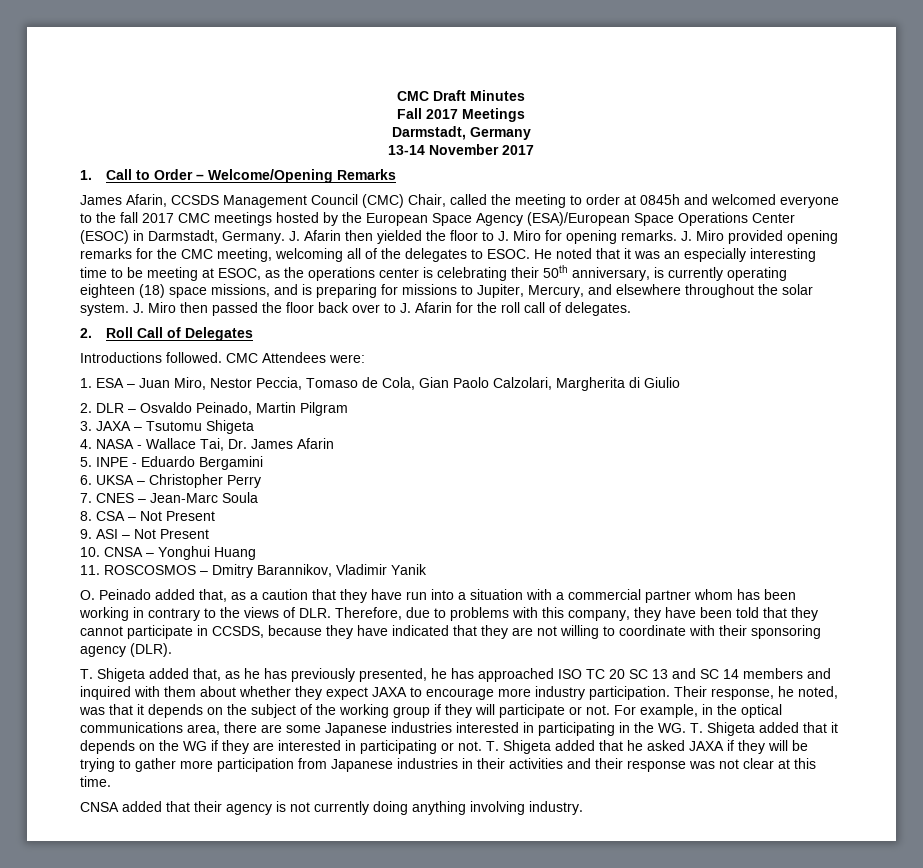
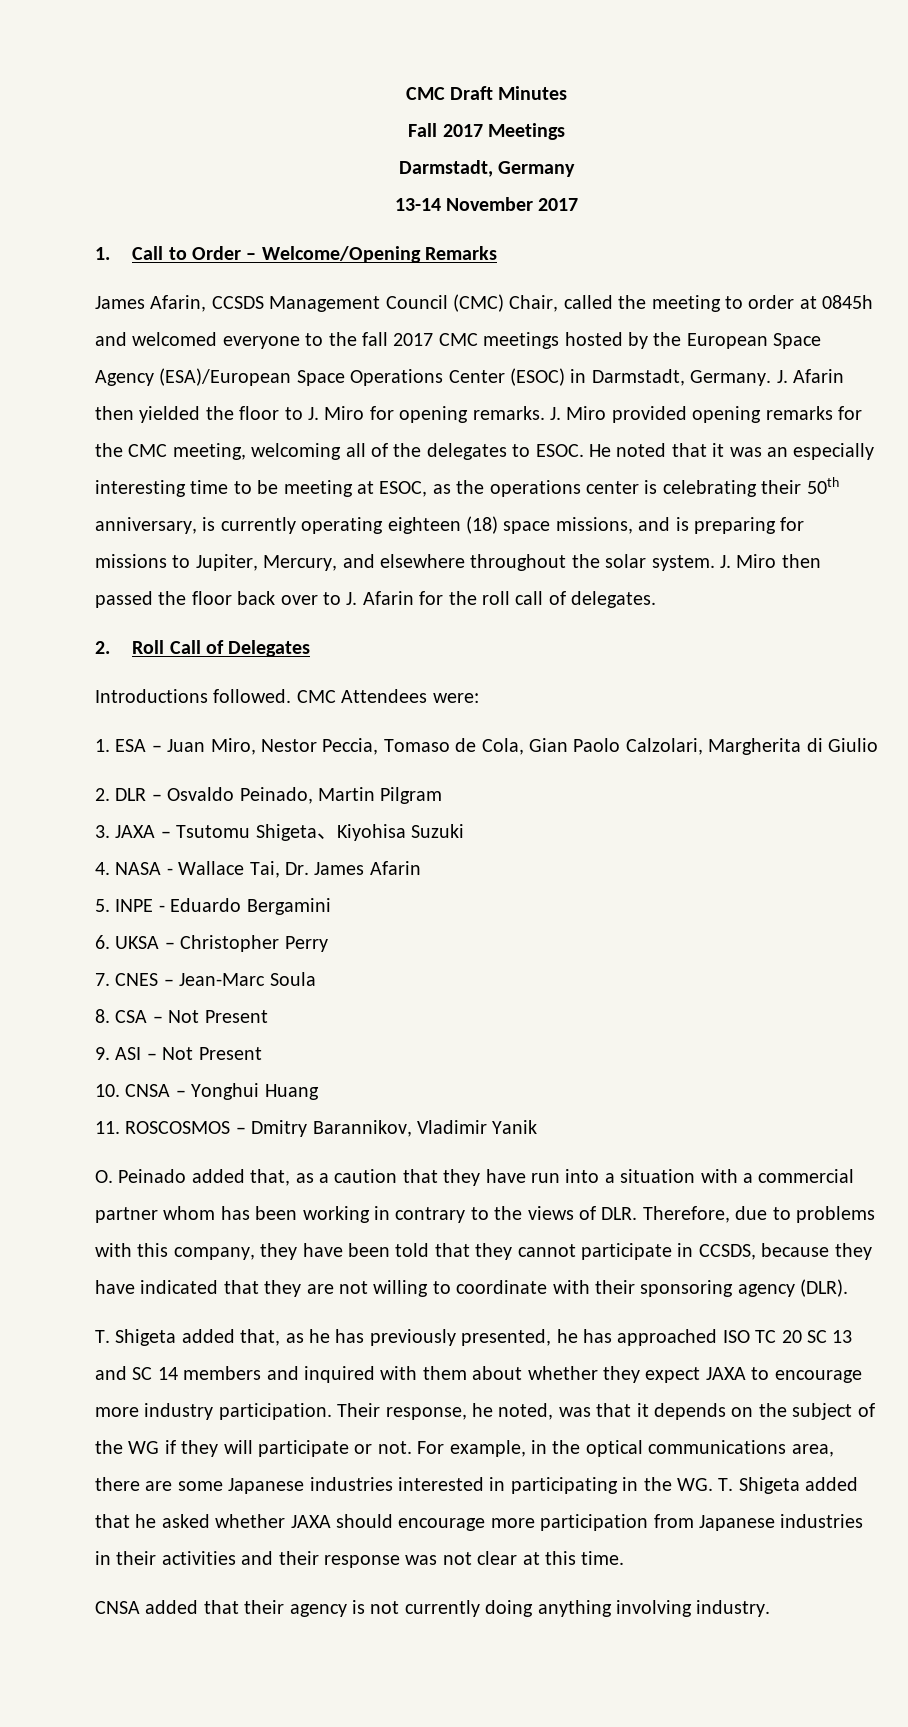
(254, 427) none -> [316,824,464,841] 、Kiyohisa Suzuki
[339,704,430,718] working group -> [128,1441,160,1454] WG
[831,722,838,733] [80,740,808,754] [80,758,176,772] it depends on the WG if they are interested in participating or not. T. Shigeta added that he asked JAXA if they will be trying to gather -> [135,1514,486,1531] he asked whether JAXA should encourage

